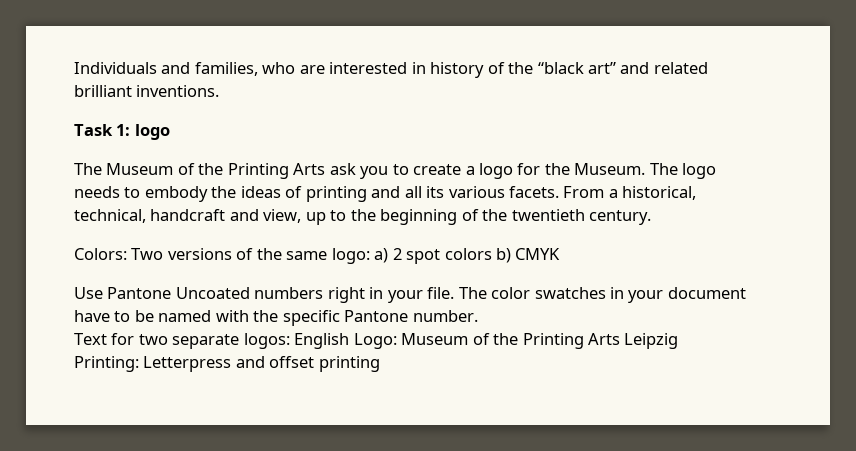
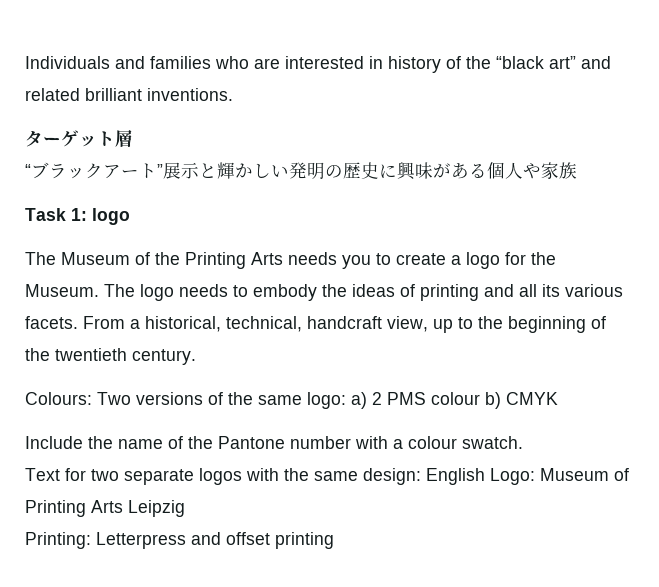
[194,62,258,76] families, -> [150,56,211,69] families
(220, 91) none -> [25,130,133,147] [25,162,577,180] // ターゲット層 // “ブラックアート”展示と輝かしい発明の歴史に興味がある個人や家族
[329,163,356,175] ask -> [288,252,337,265] needs
[229,209,259,221] and -> (382, 322) none
[74,248,127,260] Colors: -> [25,392,92,405] Colours:
[406,248,492,264] spot colors -> [387,392,480,405] PMS colour
[74,287,746,303] [74,310,478,326] Use Pantone Uncoated numbers right in your file. The color swatches in your document have to be named with the specific Pantone number. -> [25,436,523,449] Include the name of the Pantone number with a colour swatch.
[243,333,290,349] logos: -> [199,468,421,485] logos with the same design:
[493,333,519,345] the -> (629, 474) none

